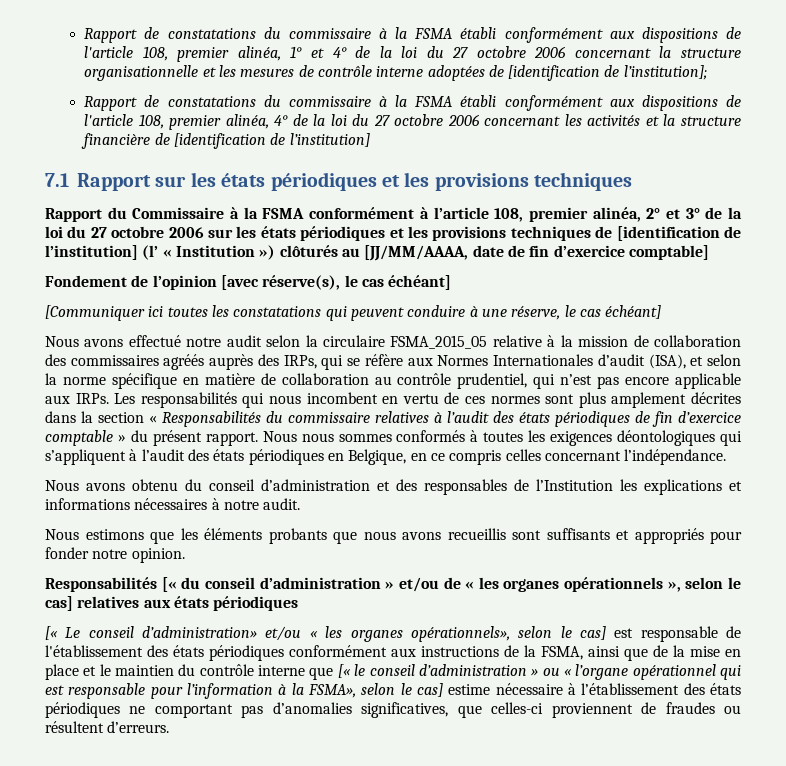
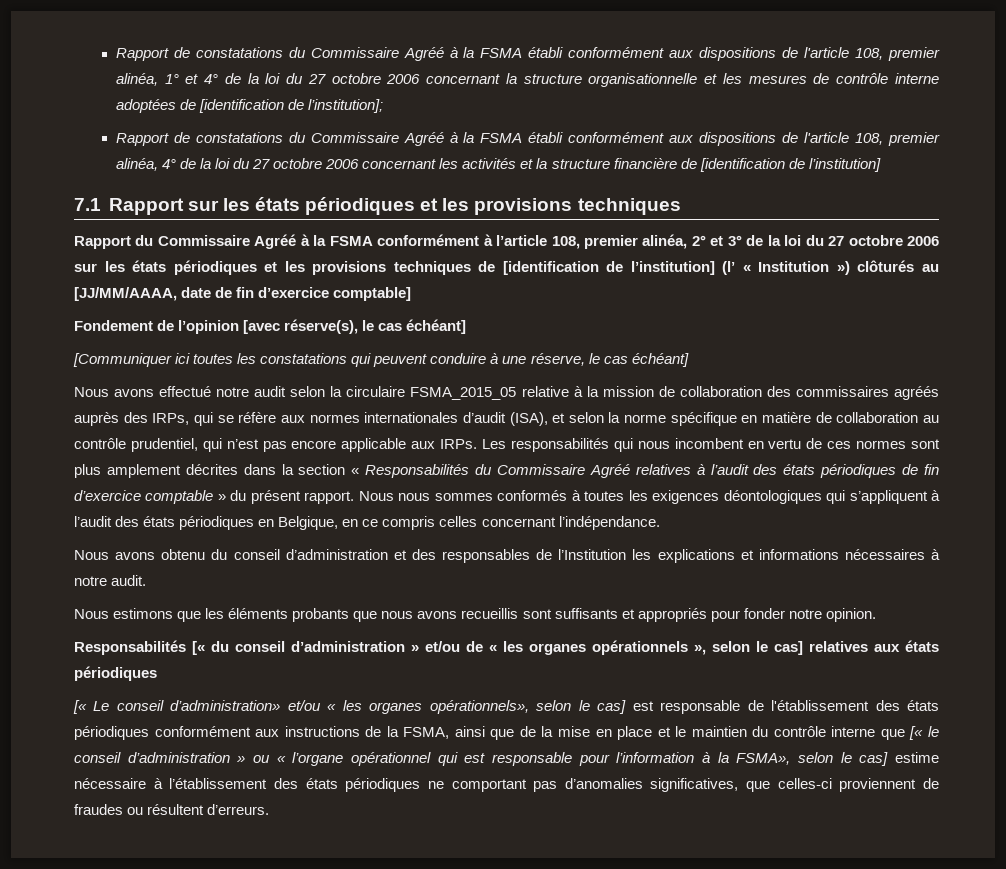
[84,27,371,43] Rapport de constatations du commissaire -> [115,47,444,61] Rapport de constatations du Commissaire Agréé
[288,96,371,107] commissaire -> [310,132,444,146] Commissaire Agréé
(225, 213) none -> [254,234,297,249] Agréé
[437,354,594,366] Normes Internationales -> [309,412,459,423] normes internationales
[288,412,370,423] commissaire -> [497,464,630,478] Commissaire Agréé

